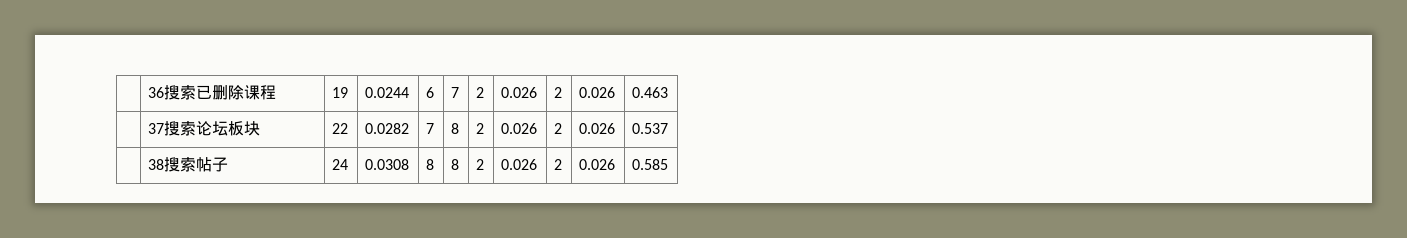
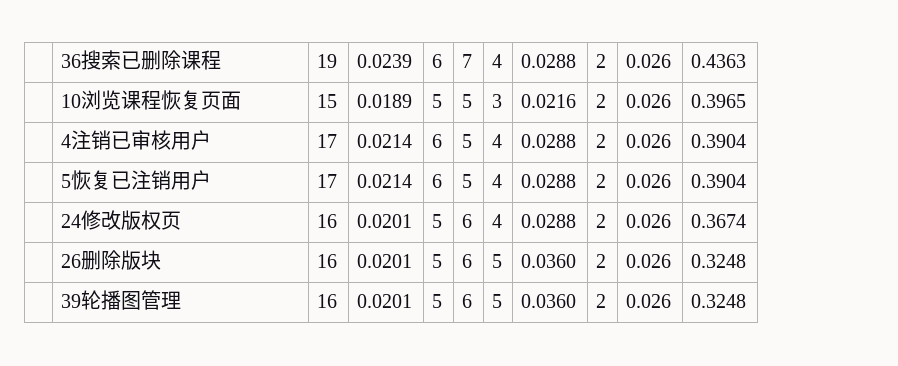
[365,87,410,98] 0.0244 -> [357,54,413,68] 0.0239
[476,87,485,98] [501,87,538,98] [554,87,563,98] [579,87,616,98] [632,87,669,98] [148,121,261,136] [332,123,349,134] [365,123,410,134] [426,123,435,134] [451,123,460,134] [476,123,485,134] [501,123,538,134] [554,123,563,134] [579,123,616,134] [632,123,669,134] [148,157,229,172] [332,159,349,170] [365,159,410,170] [426,159,435,170] [451,159,460,170] [476,159,485,170] [501,159,538,170] [554,159,563,170] [579,159,616,170] [632,159,669,170] 2 | 0.026 | 2 | 0.026 | 0.463 // | 37搜索论坛板块 | 22 | 0.0282 | 7 | 8 | 2 | 0.026 | 2 | 0.026 | 0.537 // | 38搜索帖子 | 24 | 0.0308 | 8 | 8 | 2 | 0.026 | 2 | 0.026 | 0.585 -> [492,54,503,68] [521,54,577,68] [596,54,607,68] [626,54,672,68] [691,54,747,68] [61,90,242,110] [317,94,338,108] [357,94,413,108] [432,94,443,108] [462,94,473,108] [492,94,503,108] [521,94,577,108] [596,94,607,108] [626,94,672,108] [691,94,747,108] [61,130,212,150] [317,134,338,148] [357,134,413,148] [432,134,443,148] [462,134,473,148] [492,134,503,148] [521,134,577,148] [596,134,607,148] [626,134,672,148] [691,134,747,148] [61,170,212,190] [317,174,338,188] [357,174,413,188] [432,174,443,188] [462,174,473,188] [492,174,503,188] [521,174,577,188] [596,174,607,188] [626,174,672,188] [691,174,747,188] [61,210,182,230] [317,214,338,228] [357,214,413,228] [432,214,443,228] [462,214,473,228] [492,214,503,228] [521,214,577,228] [596,214,607,228] [626,214,672,228] [691,214,747,228] [61,250,162,270] [317,254,338,268] [357,254,413,268] [432,254,443,268] [462,254,473,268] [492,254,503,268] [521,254,577,268] [596,254,607,268] [626,254,672,268] [691,254,747,268] [61,290,182,310] [317,294,338,308] [357,294,413,308] [432,294,443,308] [462,294,473,308] [492,294,503,308] [521,294,577,308] [596,294,607,308] [626,294,672,308] [691,294,747,308] 4 | 0.0288 | 2 | 0.026 | 0.4363 // | 10浏览课程恢复页面 | 15 | 0.0189 | 5 | 5 | 3 | 0.0216 | 2 | 0.026 | 0.3965 // | 4注销已审核用户 | 17 | 0.0214 | 6 | 5 | 4 | 0.0288 | 2 | 0.026 | 0.3904 // | 5恢复已注销用户 | 17 | 0.0214 | 6 | 5 | 4 | 0.0288 | 2 | 0.026 | 0.3904 // | 24修改版权页 | 16 | 0.0201 | 5 | 6 | 4 | 0.0288 | 2 | 0.026 | 0.3674 // | 26删除版块 | 16 | 0.0201 | 5 | 6 | 5 | 0.0360 | 2 | 0.026 | 0.3248 // | 39轮播图管理 | 16 | 0.0201 | 5 | 6 | 5 | 0.0360 | 2 | 0.026 | 0.3248

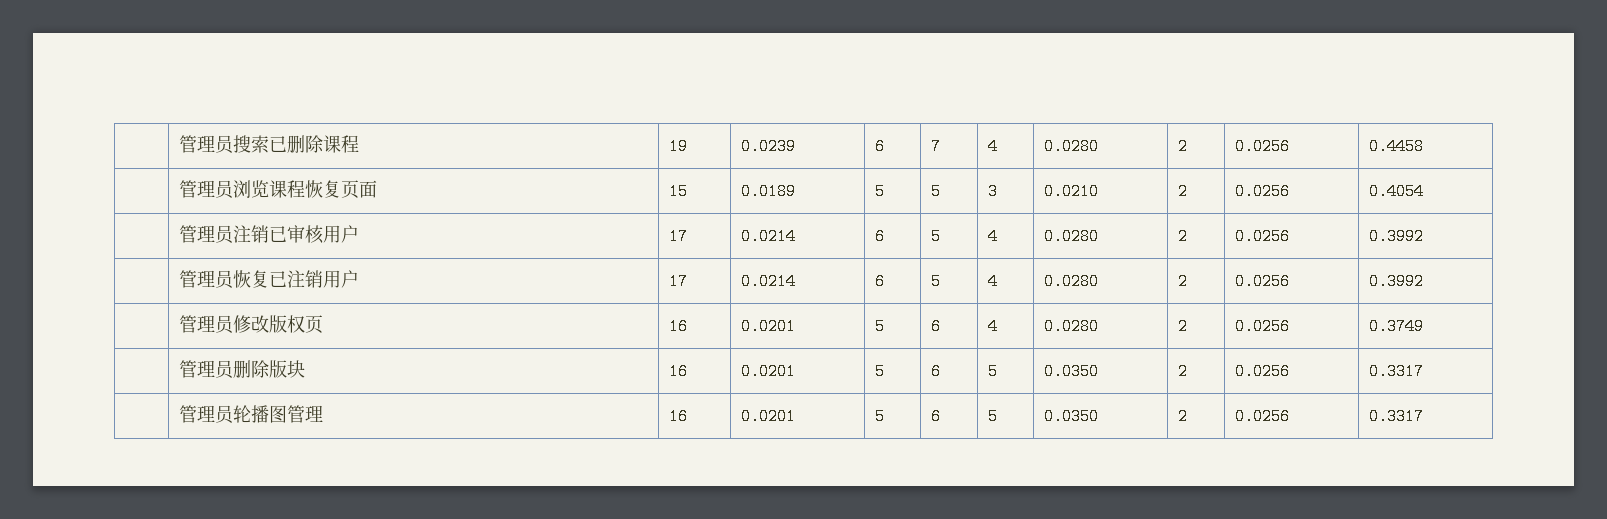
[61,54,82,68] | 36 -> [179,135,236,154] | 管理员
[521,54,577,68] [596,54,607,68] [626,54,672,68] [691,54,747,68] [61,94,82,108] 0.0288 | 2 | 0.026 | 0.4363 // | 10 -> [1044,138,1100,155] [1178,138,1189,155] [1235,138,1291,155] [1369,138,1425,155] [179,180,236,199] 0.0280 | 2 | 0.0256 | 0.4458 // | 管理员
[521,94,577,108] [596,94,607,108] [626,94,672,108] [691,94,747,108] [61,134,72,148] 0.0216 | 2 | 0.026 | 0.3965 // | 4 -> [1044,183,1100,200] [1178,183,1189,200] [1235,183,1291,200] [1369,183,1425,200] [179,225,236,244] 0.0210 | 2 | 0.0256 | 0.4054 // | 管理员
[521,134,577,148] [596,134,607,148] [626,134,672,148] [691,134,747,148] [61,174,72,188] 0.0288 | 2 | 0.026 | 0.3904 // | 5 -> [1044,228,1100,245] [1178,228,1189,245] [1235,228,1291,245] [1369,228,1425,245] [179,270,236,289] 0.0280 | 2 | 0.0256 | 0.3992 // | 管理员
[521,174,577,188] [596,174,607,188] [626,174,672,188] [691,174,747,188] [61,214,82,228] 0.0288 | 2 | 0.026 | 0.3904 // | 24 -> [1044,273,1100,290] [1178,273,1189,290] [1235,273,1291,290] [1369,273,1425,290] [179,315,236,334] 0.0280 | 2 | 0.0256 | 0.3992 // | 管理员
[521,214,577,228] [596,214,607,228] [626,214,672,228] [691,214,747,228] [61,254,82,268] 0.0288 | 2 | 0.026 | 0.3674 // | 26 -> [1044,318,1100,335] [1178,318,1189,335] [1235,318,1291,335] [1369,318,1425,335] [179,360,236,379] 0.0280 | 2 | 0.0256 | 0.3749 // | 管理员
[521,254,577,268] [596,254,607,268] [626,254,672,268] [691,254,747,268] [61,294,82,308] 0.0360 | 2 | 0.026 | 0.3248 // | 39 -> [1044,363,1100,380] [1178,363,1189,380] [1235,363,1291,380] [1369,363,1425,380] [179,405,236,424] 0.0350 | 2 | 0.0256 | 0.3317 // | 管理员
[521,294,577,308] [596,294,607,308] [626,294,672,308] [691,294,747,308] 0.0360 | 2 | 0.026 | 0.3248 -> [1044,408,1100,425] [1178,408,1189,425] [1235,408,1291,425] [1369,408,1425,425] 0.0350 | 2 | 0.0256 | 0.3317

